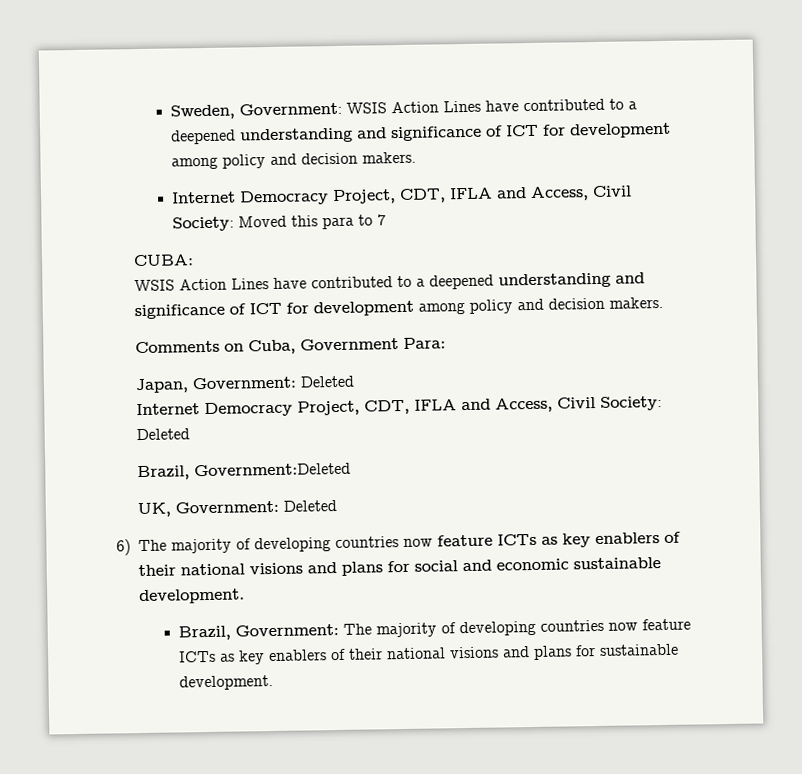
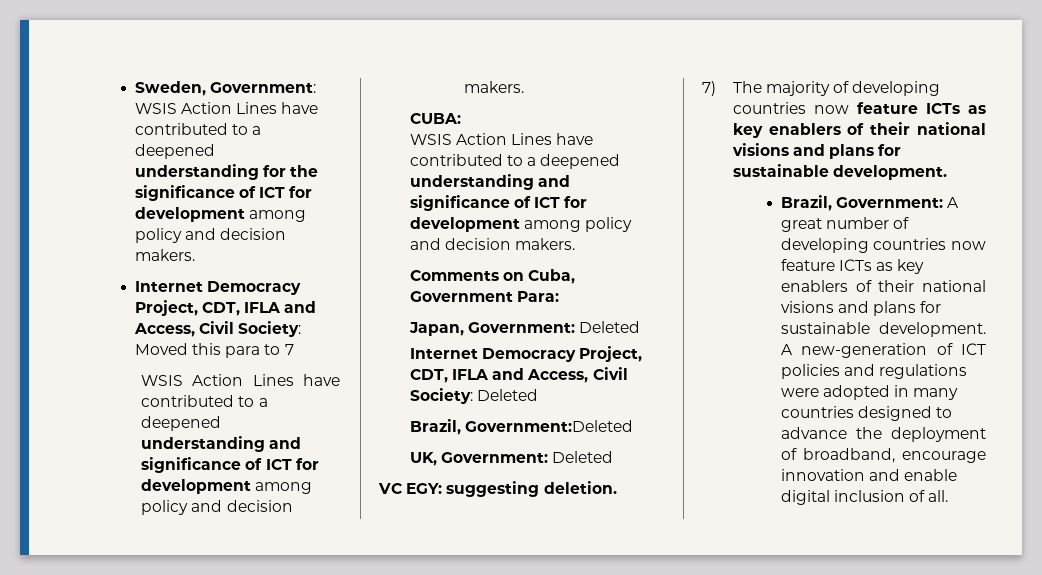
[357,127,388,139] and -> [262,165,319,177] for the
(387, 220) none -> [141,374,340,386] [141,395,268,407] [141,416,222,431] [141,436,302,452] [141,457,319,473] [141,479,313,494] [141,500,293,515] [464,81,525,93] // WSIS Action Lines have contributed to a deepened understanding and significance of ICT for development among policy and decision makers.
[116,539,131,556] 6) -> [378,481,617,497] [702,81,716,96] VC EGY: suggesting deletion. // 7)
[414,557,661,572] [139,588,245,605] [178,618,692,641] [179,643,680,665] [179,674,274,691] social and economic sustainable development. // Brazil, Government: The majority of developing countries now feature ICTs as key enablers of their national visions and plans for sustainable development. -> [732,164,948,180] [780,195,960,211] [780,217,910,232] [780,238,986,253] [780,259,925,274] [780,280,986,292] [780,301,942,316] [780,322,986,337] [780,343,986,358] [780,364,968,379] [780,385,959,400] [780,406,953,421] [780,427,986,442] [780,448,986,463] [780,469,958,481] [780,490,949,505] sustainable development. // Brazil, Government: A great number of developing countries now feature ICTs as key enablers of their national visions and plans for sustainable development. A new-generation of ICT policies and regulations were adopted in many countries designed to advance the deployment of broadband, encourage innovation and enable digital inclusion of all.

